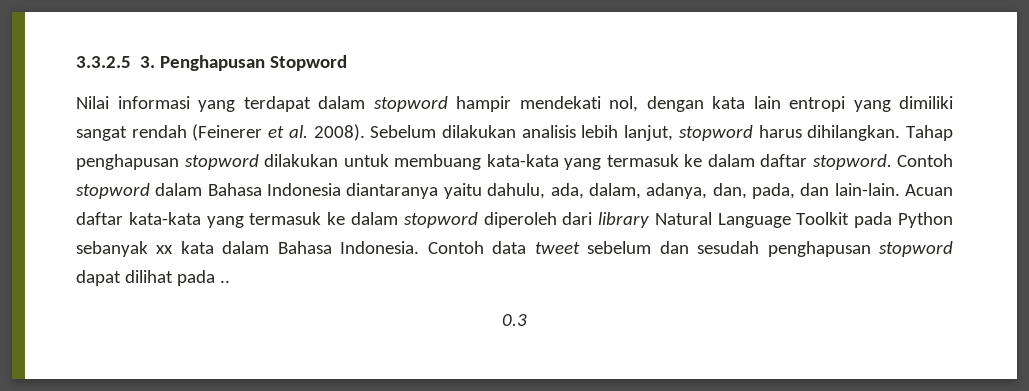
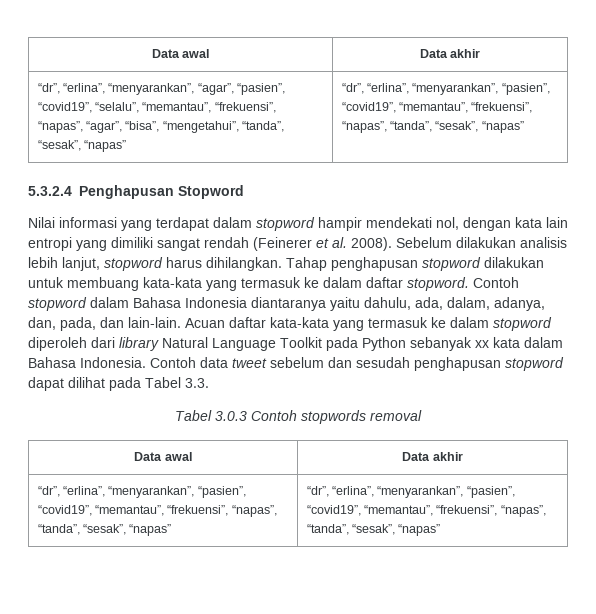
[76,56,156,68] 3.3.2.5 3. -> [151,49,210,58] [419,49,481,58] [37,83,286,95] [37,102,276,113] [37,121,285,133] [37,140,126,152] [341,83,550,95] [341,102,533,113] [341,121,524,133] [28,186,72,196] Data awal | Data akhir // “dr”, “erlina”, “menyarankan”, “agar”, “pasien”, “covid19”, “selalu”, “memantau”, “frekuensi”, “napas”, “agar”, “bisa”, “mengetahui”, “tanda”, “sesak”, “napas” | “dr”, “erlina”, “menyarankan”, “pasien”, “covid19”, “memantau”, “frekuensi”, “napas”, “tanda”, “sesak”, “napas” // 5.3.2.4
[219,280,230,283] [502,314,527,326] .. // 0.3 -> [145,377,209,388] [175,410,422,424] [134,452,192,461] [402,452,463,461] [37,486,246,498] [37,505,277,517] [37,524,172,536] [306,486,515,498] [306,505,546,517] [306,524,441,536] Tabel 3.3. // Tabel 3.0.3 Contoh stopwords removal // Data awal | Data akhir // “dr”, “erlina”, “menyarankan”, “pasien”, “covid19”, “memantau”, “frekuensi”, “napas”, “tanda”, “sesak”, “napas” | “dr”, “erlina”, “menyarankan”, “pasien”, “covid19”, “memantau”, “frekuensi”, “napas”, “tanda”, “sesak”, “napas”

